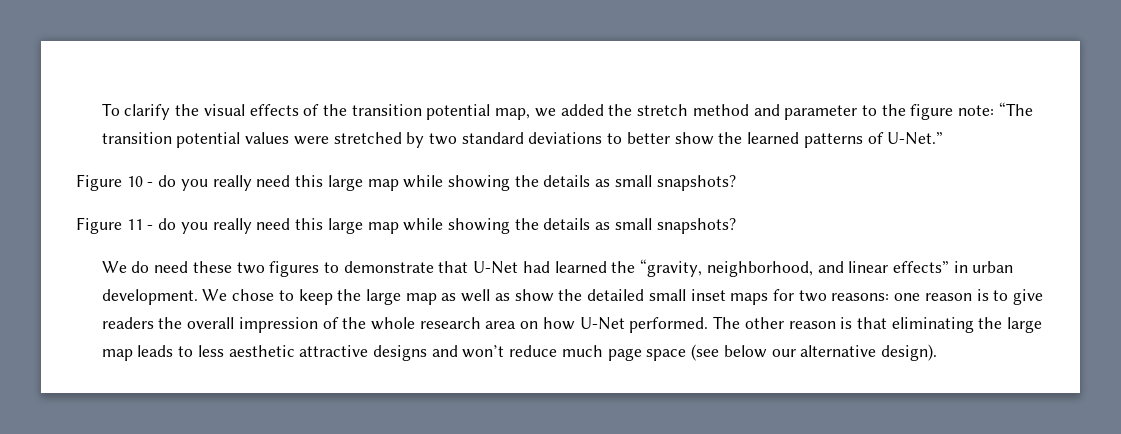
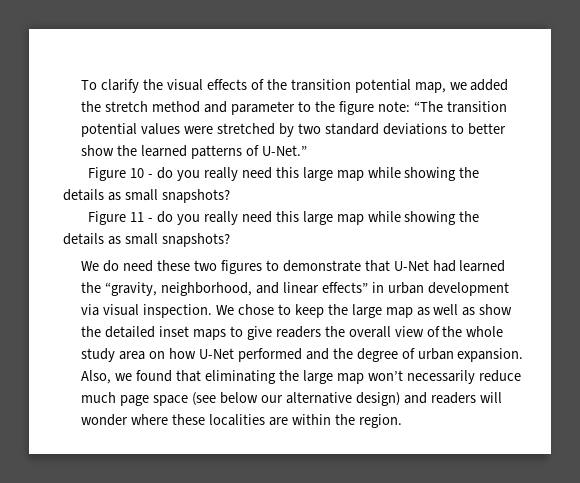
[101,289,198,305] development. -> [427,282,509,296] [81,304,213,318] development via visual inspection.
[648,289,686,301] small -> (156, 332) none
[773,289,989,302] for two reasons: one reason is -> (227, 334) none
[238,317,318,333] impression -> [394,326,424,337] view
[419,317,481,329] research -> [81,348,116,362] study
[629,316,853,333] performed. The other reason is -> [237,348,524,362] [81,370,173,384] performed and the degree of urban expansion. Also, we found
[137,345,505,361] leads to less aesthetic attractive designs and won’t -> [367,370,475,384] won’t necessarily
[881,344,938,361] design). -> [355,392,502,406] [81,414,402,428] design) and readers will wonder where these localities are within the region.

